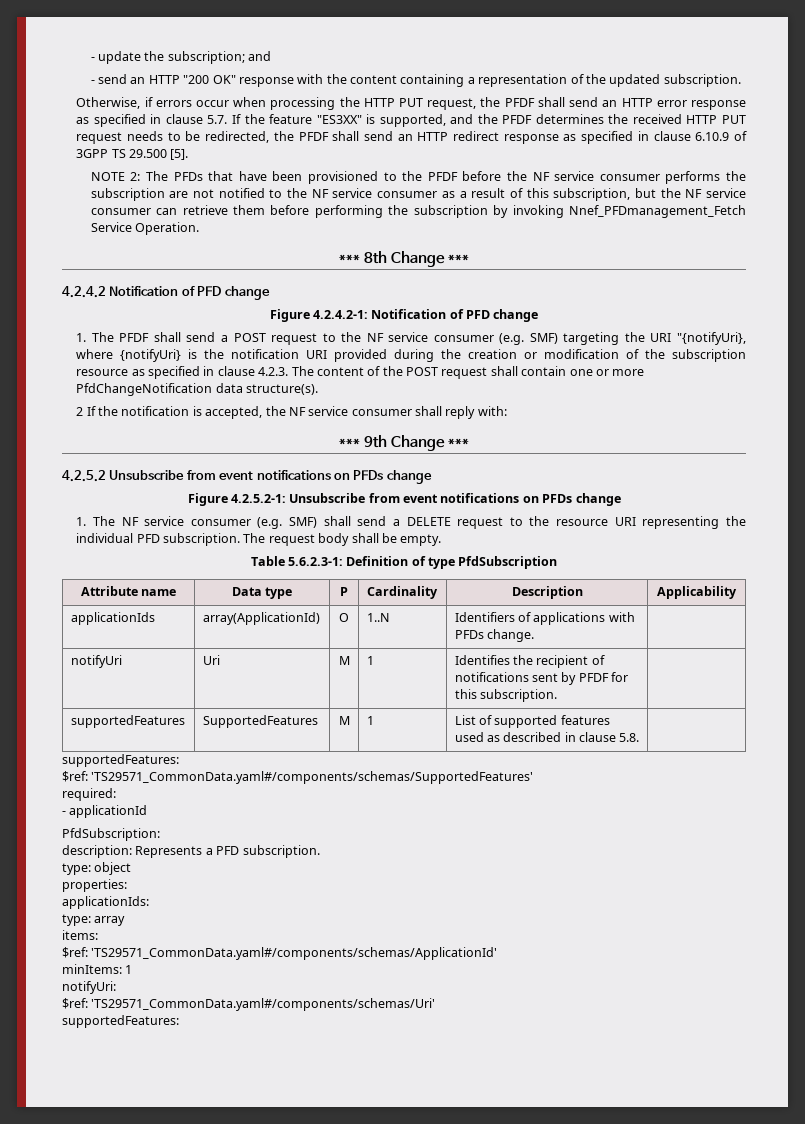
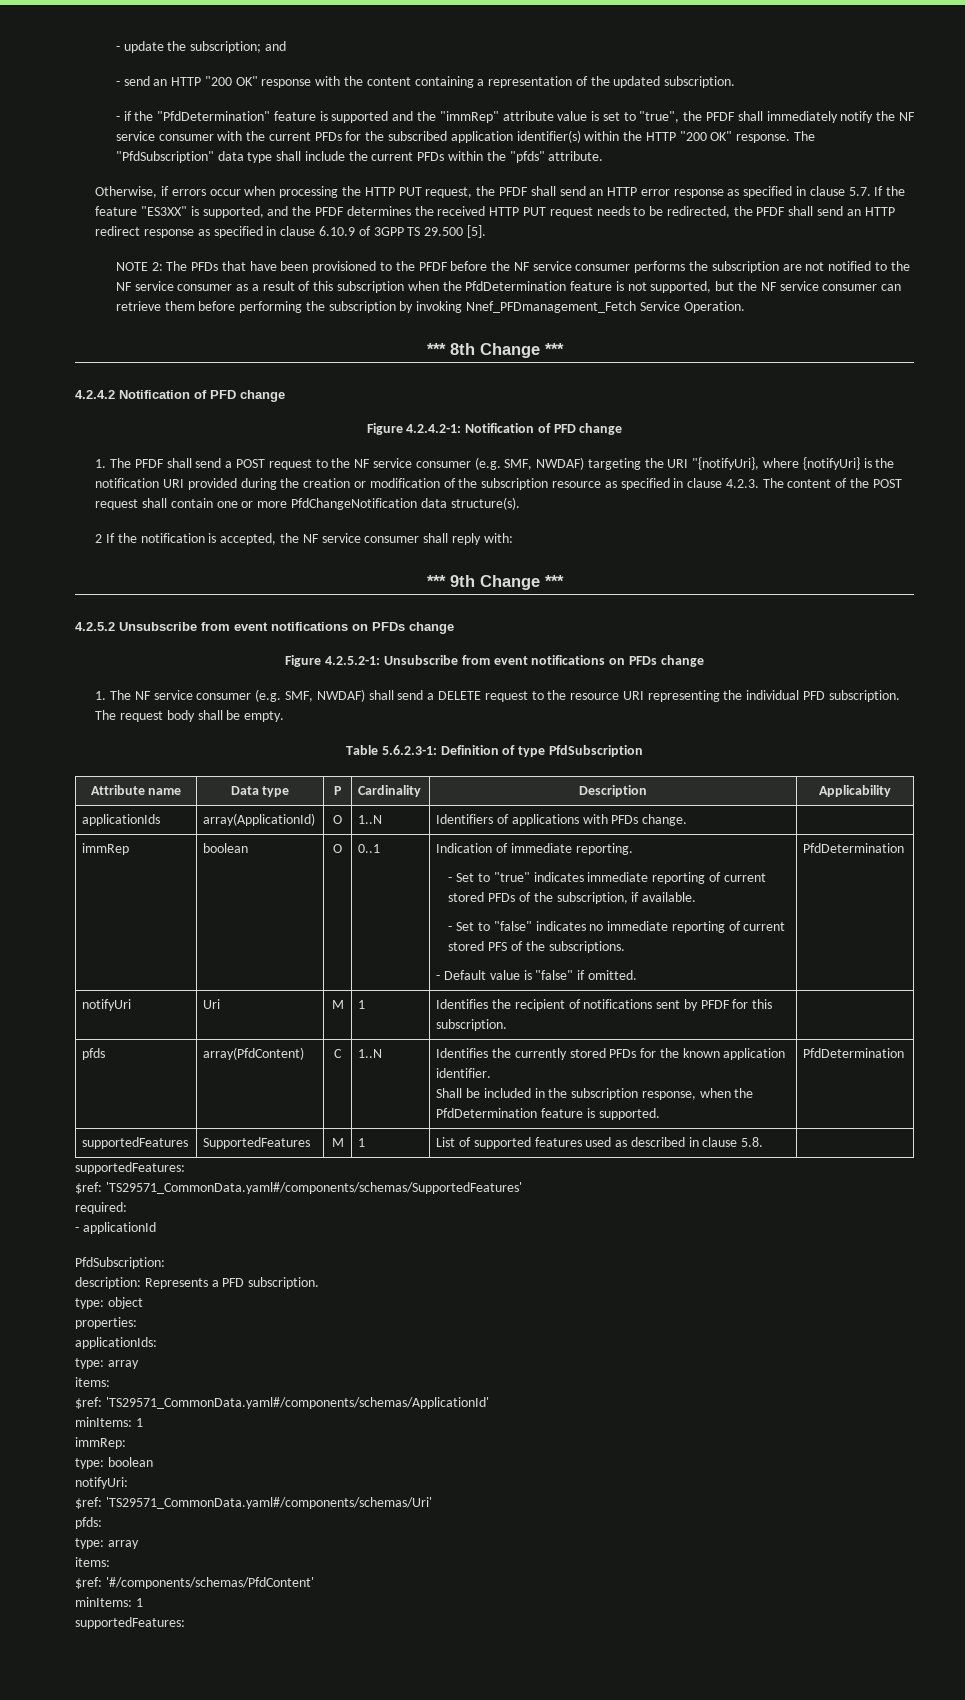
(741, 80) none -> [115,111,915,123] [115,130,815,143] [115,151,604,163] // - if the "PfdDetermination" feature is supported and the "immRep" attribute value is set to "true", the PFDF shall immediately notify the NF service consumer with the current PFDs for the subscribed application identifier(s) within the HTTP "200 OK" response. The "PfdSubscription" data type shall include the current PFDs within the "pfds" attribute.
[553,188,631,201] subscription, -> [336,281,712,293] subscription when the PfdDetermination feature is not supported,
[529,333,558,344] SMF) -> [504,457,585,470] SMF, NWDAF)
[289,517,318,528] SMF) -> [285,689,365,702] SMF, NWDAF)
(534, 635) none -> [82,843,130,855] [203,843,249,853] [333,844,342,853] [358,844,381,853] [436,843,633,855] [448,872,766,884] [448,892,697,904] [448,921,786,933] [448,941,625,953] [436,970,637,980] [803,843,905,853] // immRep | boolean | O | 0..1 | Indication of immediate reporting. // - Set to "true" indicates immediate reporting of current stored PFDs of the subscription, if available. // - Set to "false" indicates no immediate reporting of current stored PFS of the subscriptions. // - Default value is "false" if omitted. | PfdDetermination
(557, 695) none -> [82,1048,106,1060] [203,1047,305,1060] [334,1049,342,1058] [358,1049,383,1058] [436,1048,786,1060] [436,1068,492,1078] [436,1088,754,1100] [436,1108,660,1120] [803,1048,905,1058] // pfds | array(PfdContent) | C | 1..N | Identifies the currently stored PFDs for the known application identifier. // Shall be included in the subscription response, when the PfdDetermination feature is supported. | PfdDetermination
(133, 969) none -> [75,1437,126,1449] [75,1457,153,1469] // immRep: // type: boolean
(436, 1004) none -> [75,1517,102,1529] [75,1538,139,1549] [75,1557,110,1567] [75,1577,314,1589] [75,1597,143,1607] // pfds: // type: array // items: // $ref: '#/components/schemas/PfdContent' // minItems: 1

